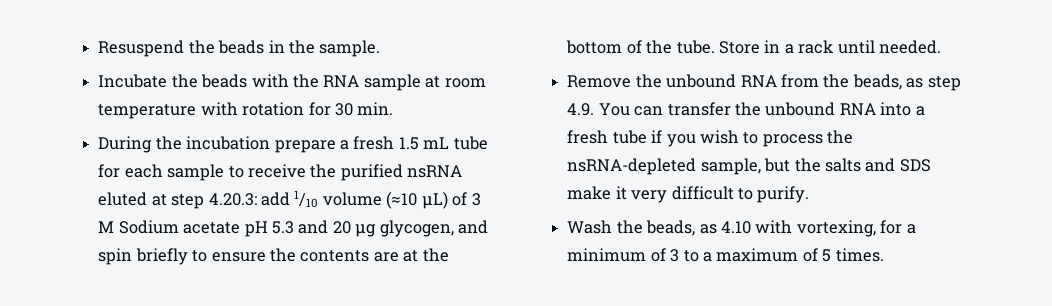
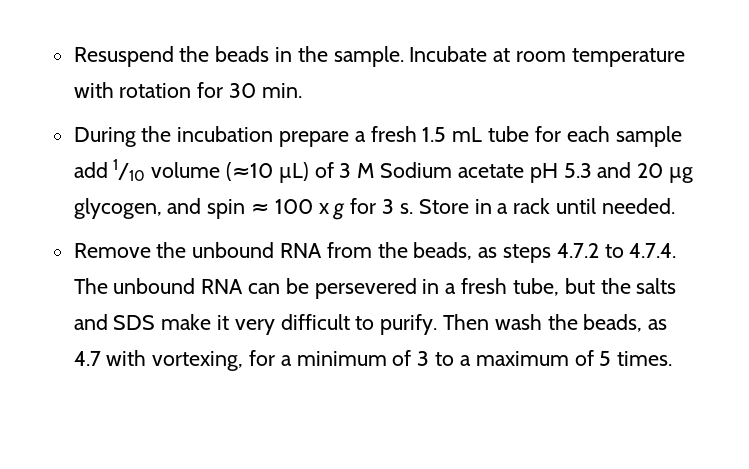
[98,74,421,91] // Incubate the beads with the RNA sample -> [409,46,488,62] Incubate
[228,164,463,181] [98,192,257,209] to receive the purified nsRNA eluted at step 4.20.3: -> (682, 136) none
[135,248,449,265] [566,40,715,54] briefly to ensure the contents are at the bottom of the tube. -> [251,198,413,220] ≈ 100 x g for 3 s.
[927,76,961,91] [567,102,925,116] [567,130,854,147] [567,158,761,175] step 4.9. You can transfer the unbound RNA into a fresh tube if you wish to process the nsRNA-depleted sample, -> [503,243,677,263] [73,278,559,299] steps 4.7.2 to 4.7.4. The unbound RNA can be persevered in a fresh tube,
[567,220,751,236] // Wash the beads, as 4.10 -> [443,314,668,332] [73,351,101,366] Then wash the beads, as 4.7

